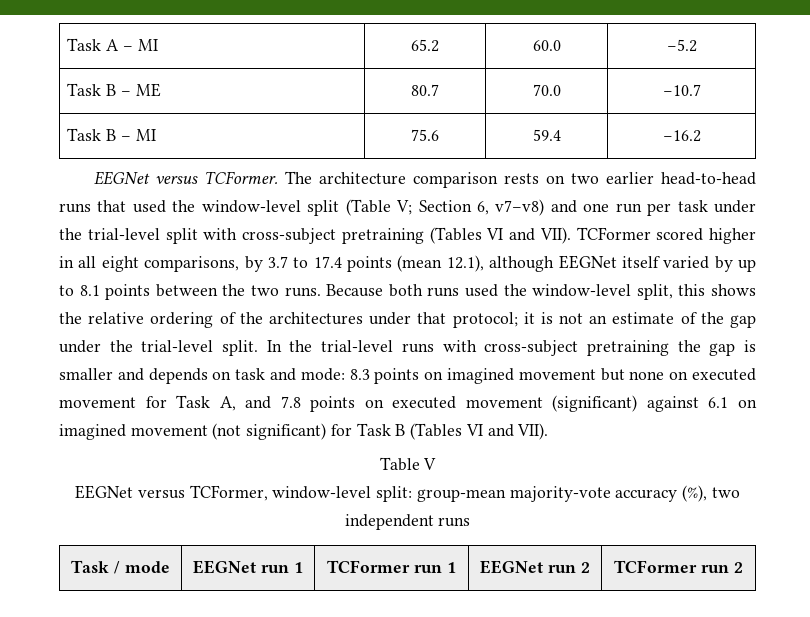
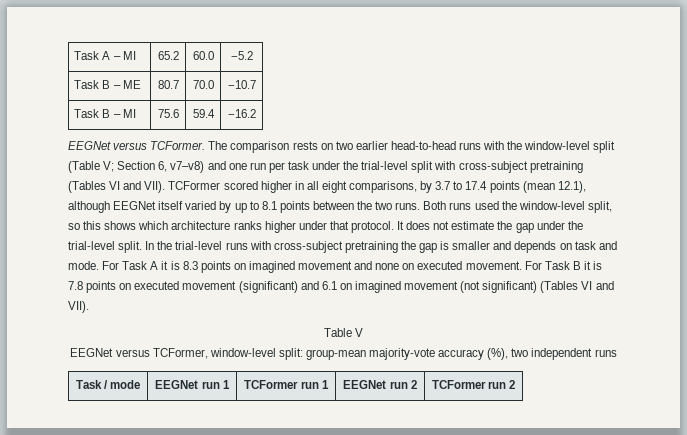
[319,172,407,185] architecture -> (228, 145) none
[97,200,166,213] that used -> [483,141,505,150] with
[326,284,423,297] Because both -> [423,201,447,210] Both
(673, 292) none -> [68,223,80,230] so
[59,312,697,328] the relative ordering of the architectures under that protocol; it is not an estimate of -> [138,221,495,233] which architecture ranks higher under that protocol. It does not estimate
[300,368,345,381] mode: -> [68,261,180,270] mode. For Task A it is
[600,368,625,381] but -> [354,261,373,270] and
[59,395,272,411] movement for Task A, and -> [465,261,603,270] movement. For Task B it is
[646,396,699,412] against -> [300,281,319,290] and
[330,423,406,436] for Task B -> (538, 287) none

